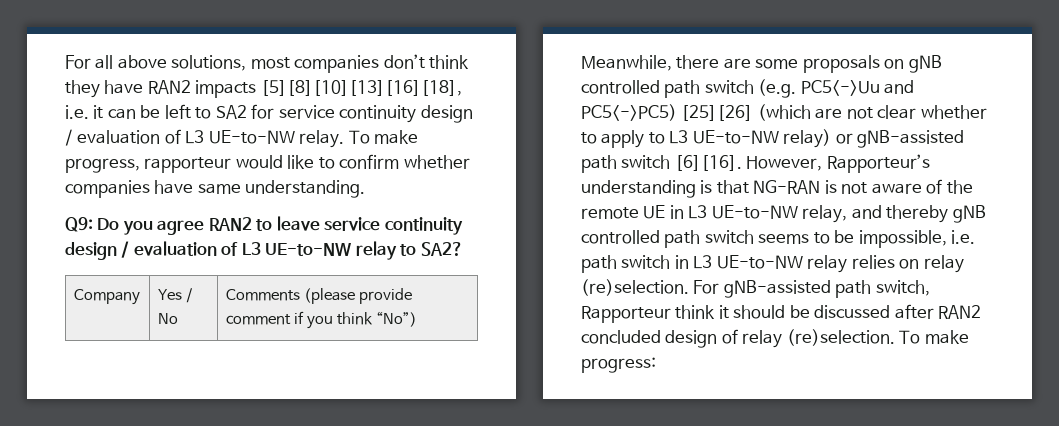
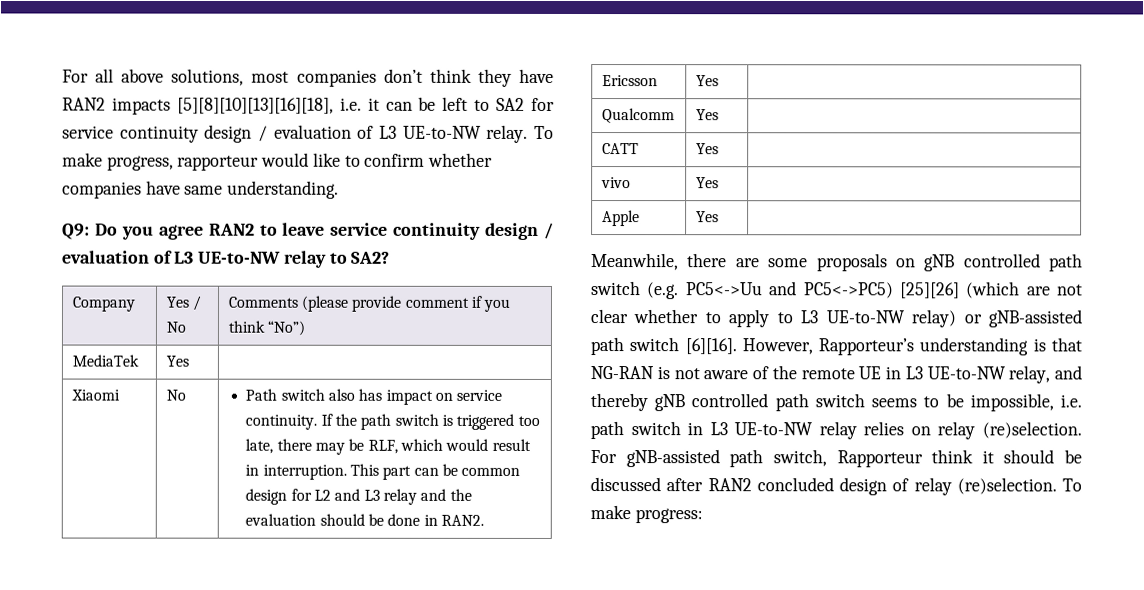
(417, 319) none -> [71,354,139,367] [165,355,189,367] [70,389,120,401] [165,389,186,401] [245,388,503,405] [245,413,540,430] [245,438,531,455] [245,463,521,480] [245,488,472,505] [245,513,485,526] [601,75,658,87] [695,75,719,87] [601,108,675,124] [695,109,719,121] [601,143,639,155] [695,143,719,155] [600,177,631,189] [695,177,719,189] [601,210,640,227] [695,211,719,223] // MediaTek | Yes | // Xiaomi | No | Path switch also has impact on service continuity. If the path switch is triggered too late, there may be RLF, which would result in interruption. This part can be common design for L2 and L3 relay and the evaluation should be done in RAN2. // Ericsson | Yes | // Qualcomm | Yes | // CATT | Yes | // vivo | Yes | // Apple | Yes |

